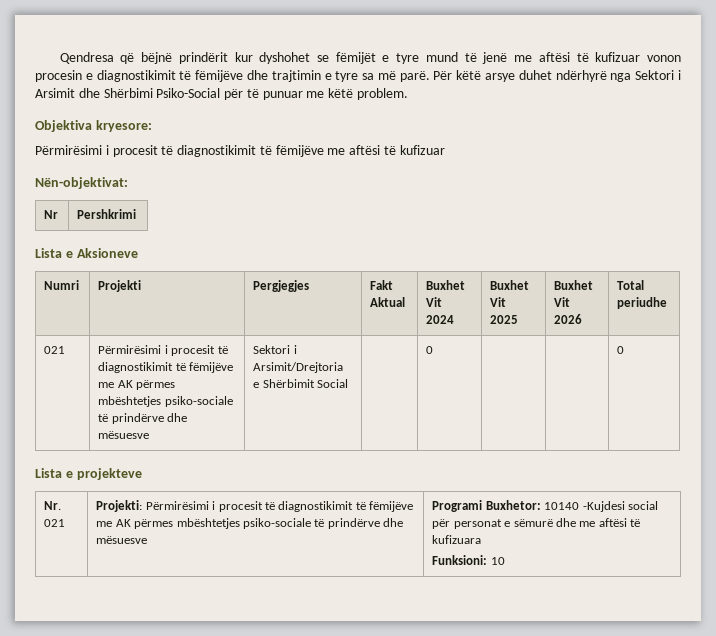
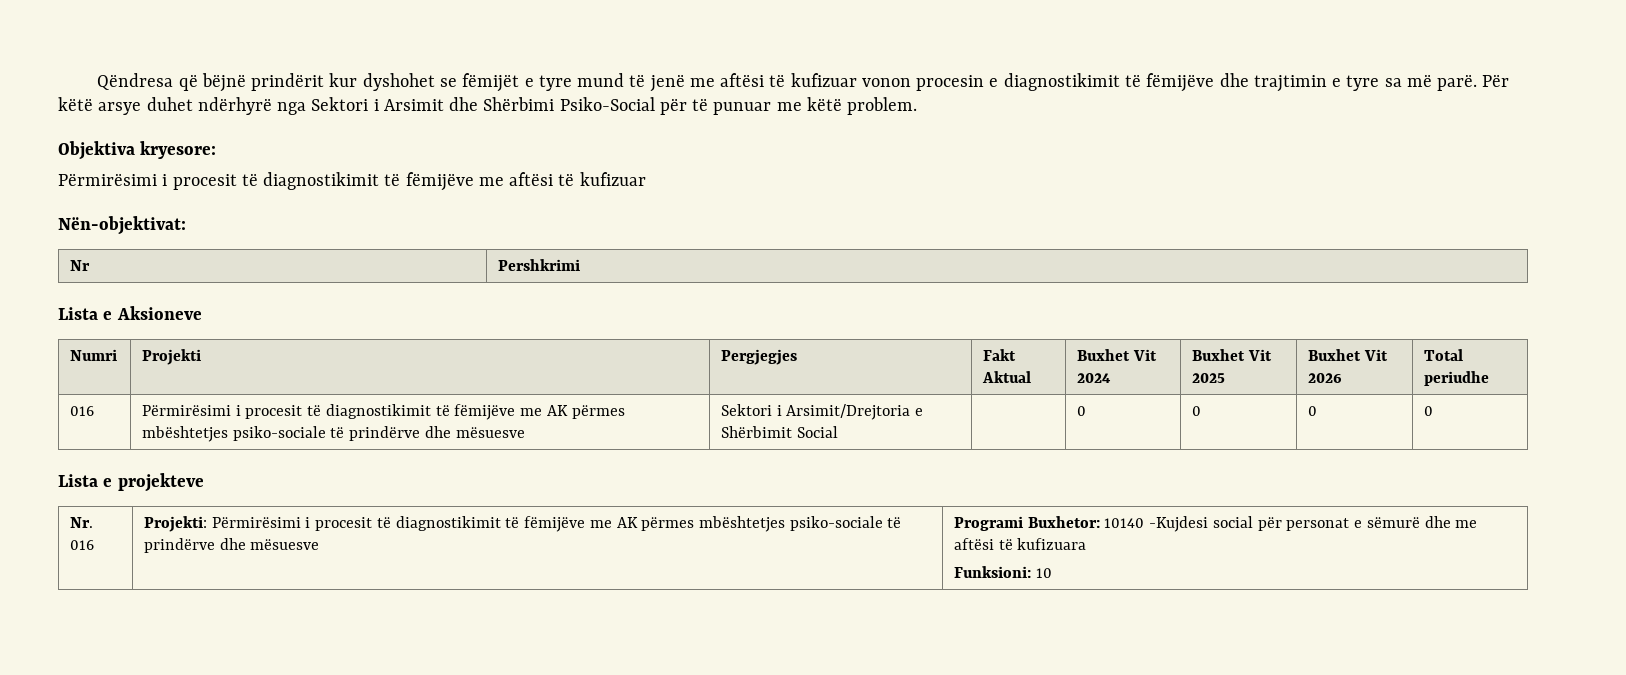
[59,52,114,64] Qendresa -> [97,73,174,90] Qëndresa
[44,346,66,354] 021 -> [70,406,95,416] 016
(434, 350) | -> [1192,406,1202,416] [1308,406,1318,416] 0 | 0
[44,519,66,527] 021 -> [70,540,95,550] 016

